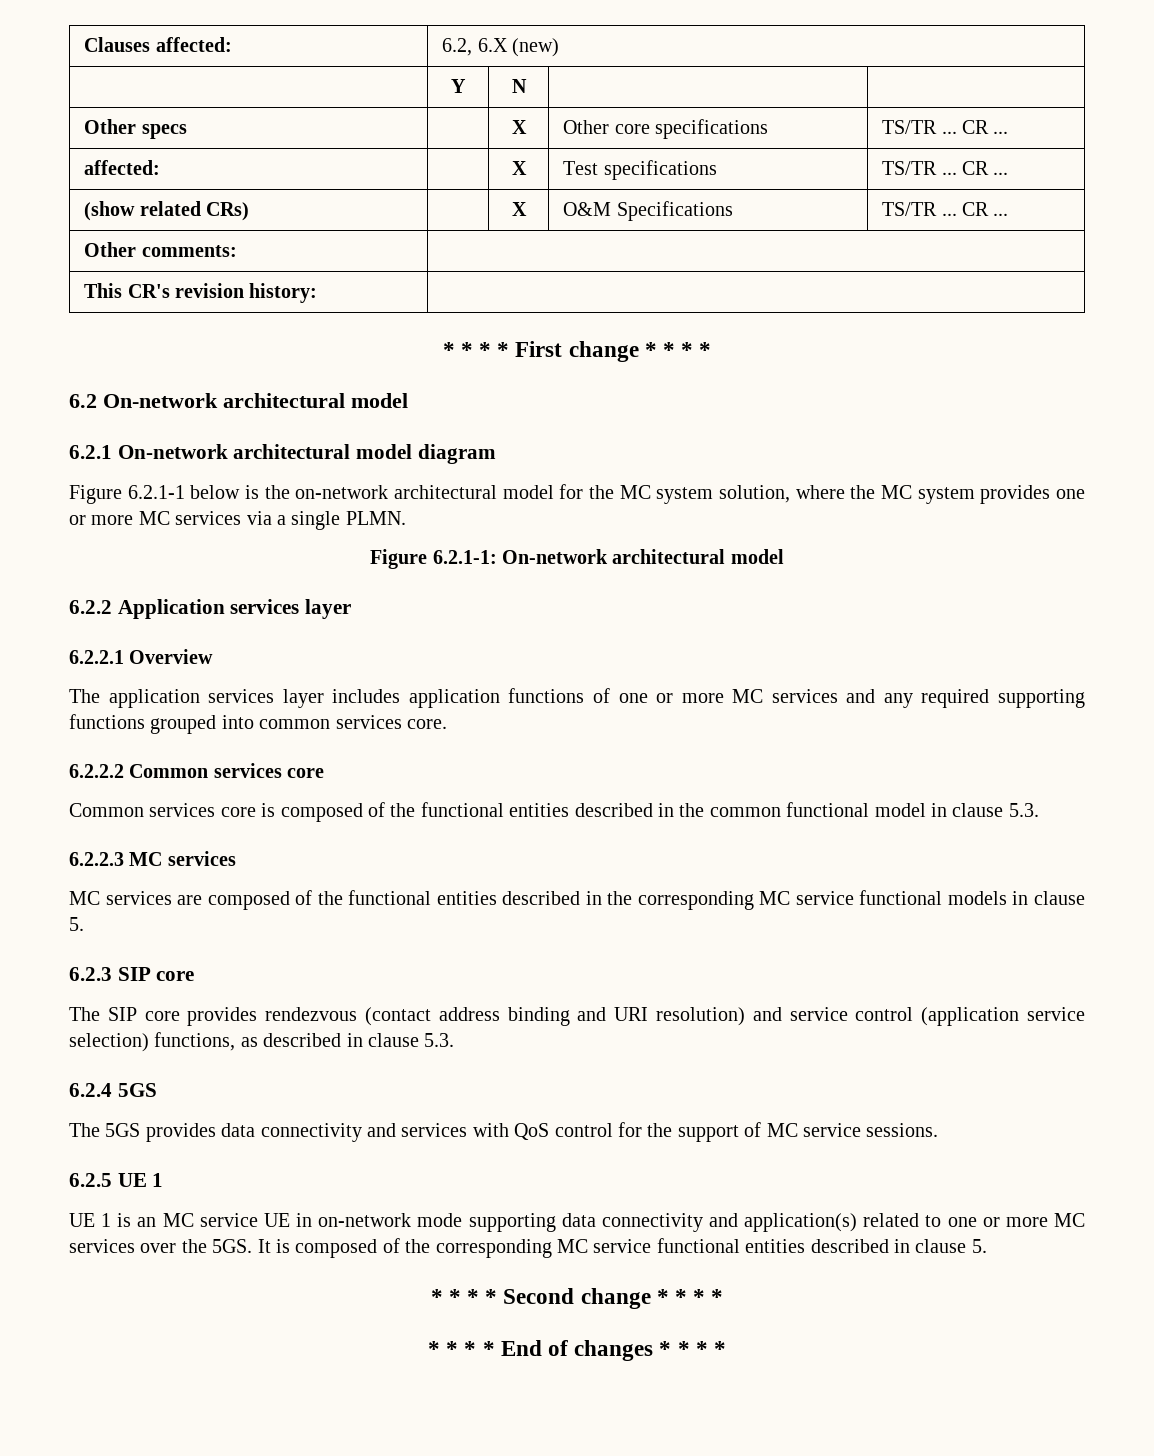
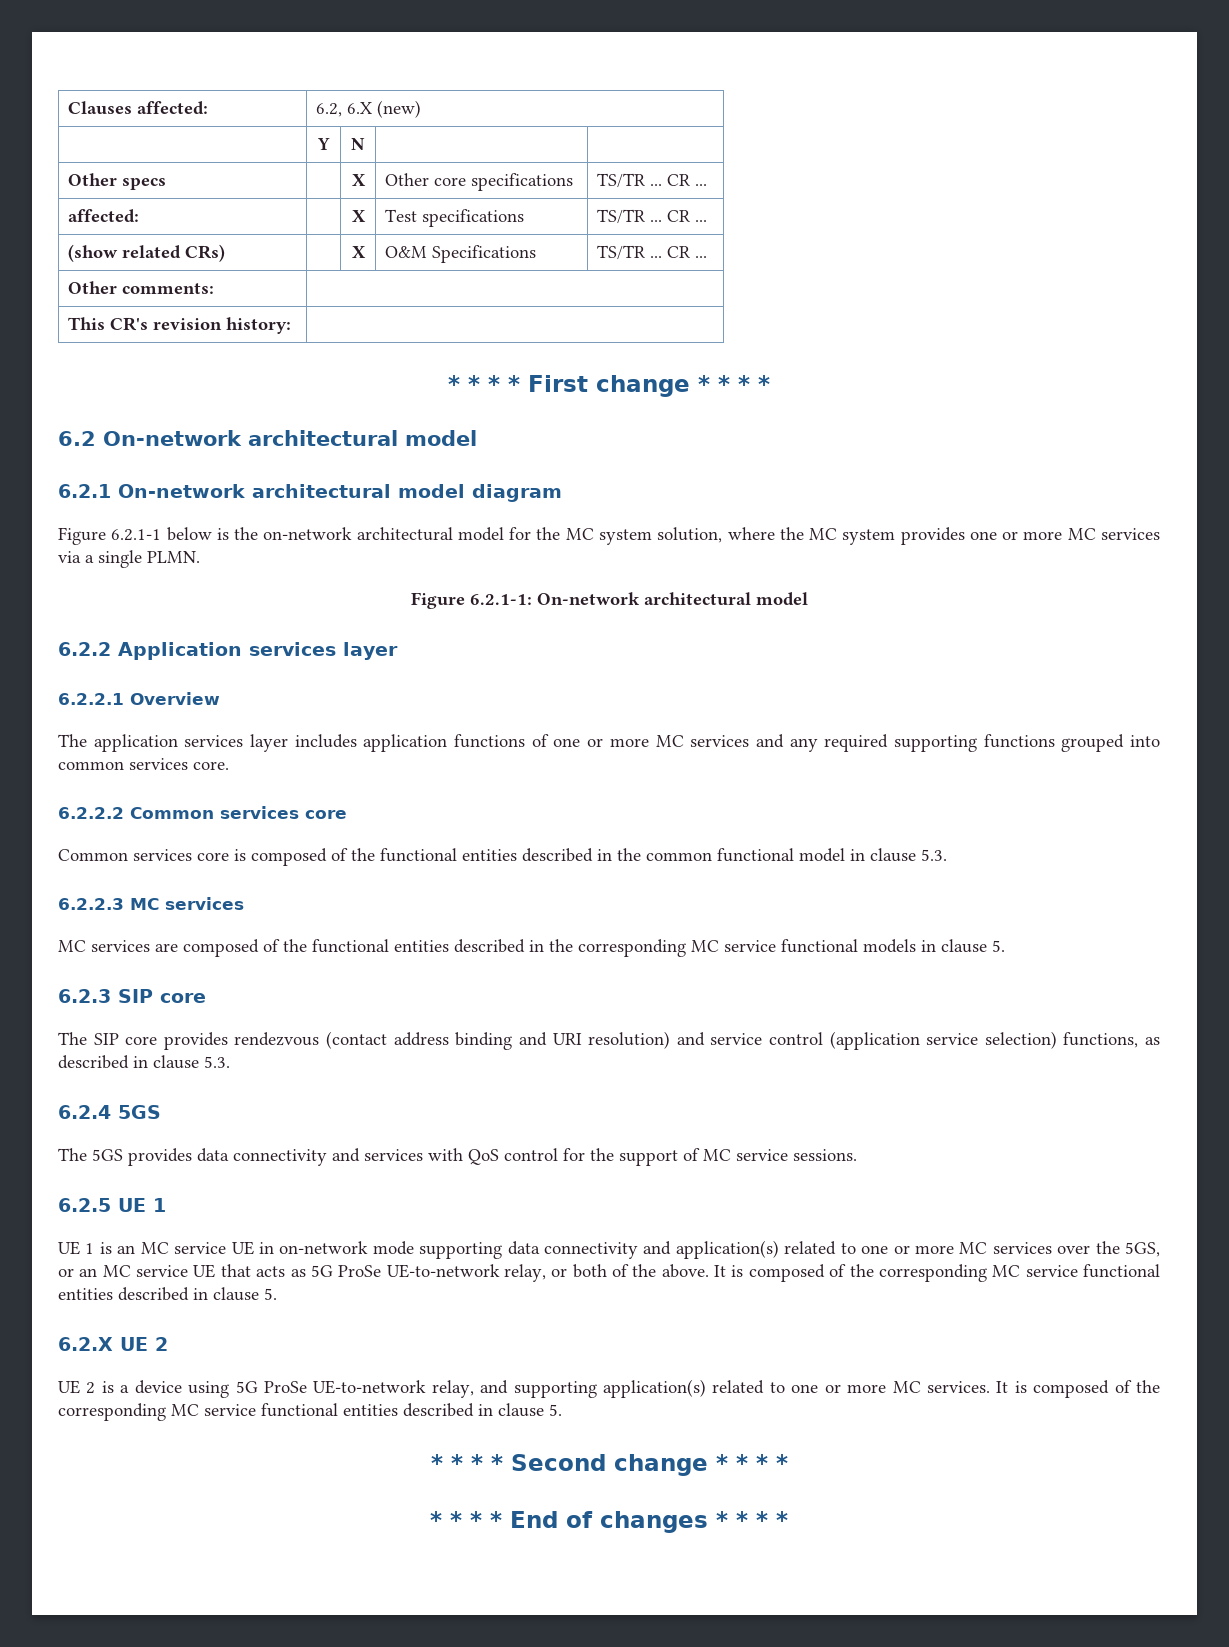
[212,1239,253,1253] 5GS. -> [1124,1242,1160,1257] [58,1264,1161,1282] [58,1287,277,1301] [58,1337,168,1351] [58,1379,990,1398] 5GS, or an MC service UE that acts as 5G ProSe UE-to-network relay, or both of the above. It is composed of the corresponding MC service functional entities described in clause 5. // 6.2.X UE 2 // UE 2 is a device using 5G ProSe UE-to-network relay, and supporting application(s) related to one or more MC services.

